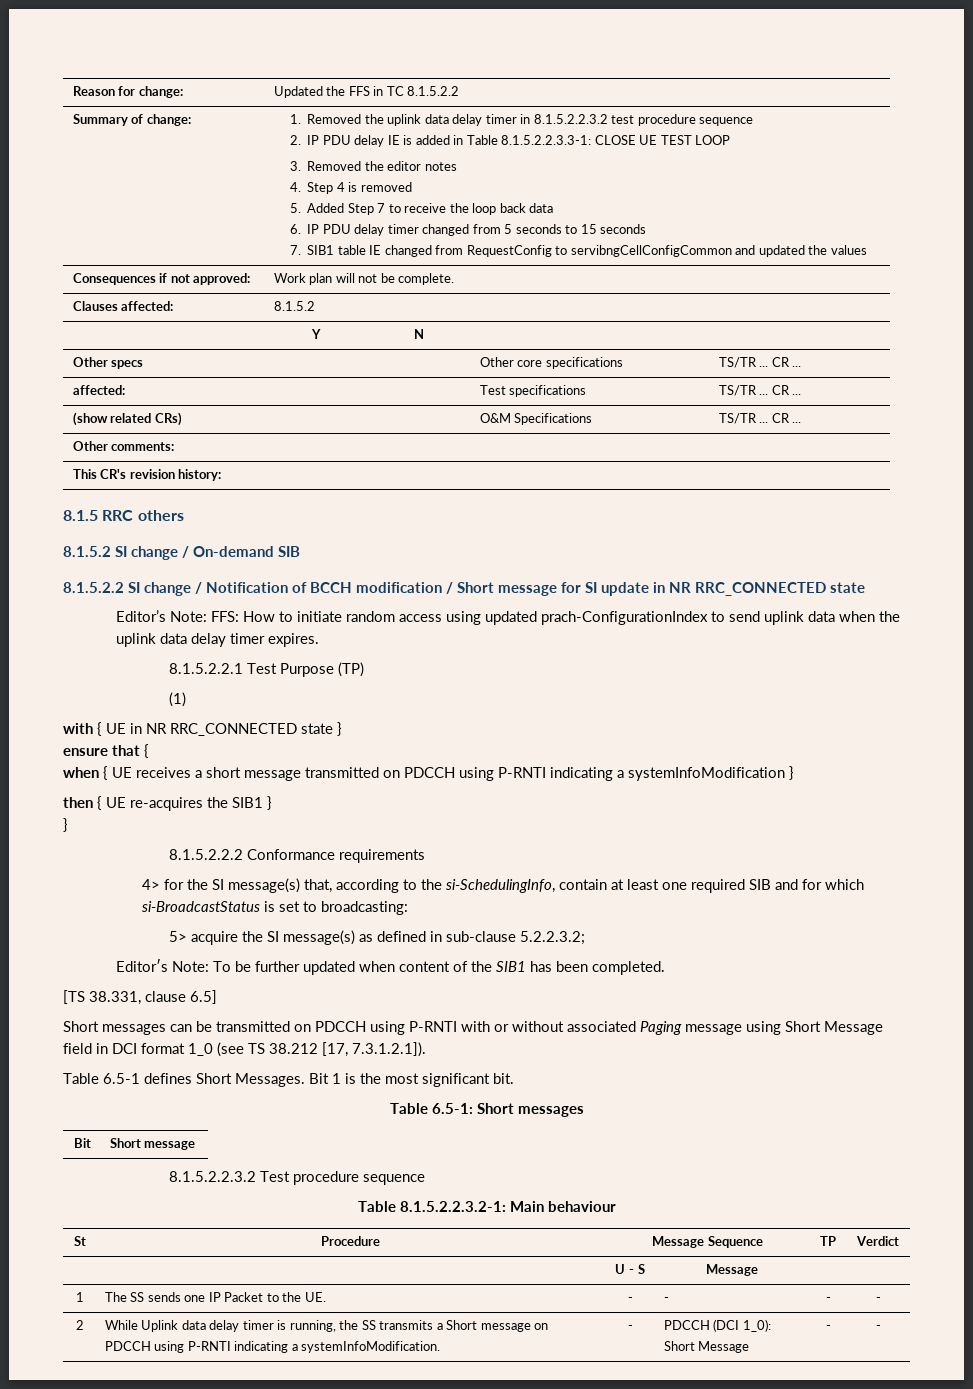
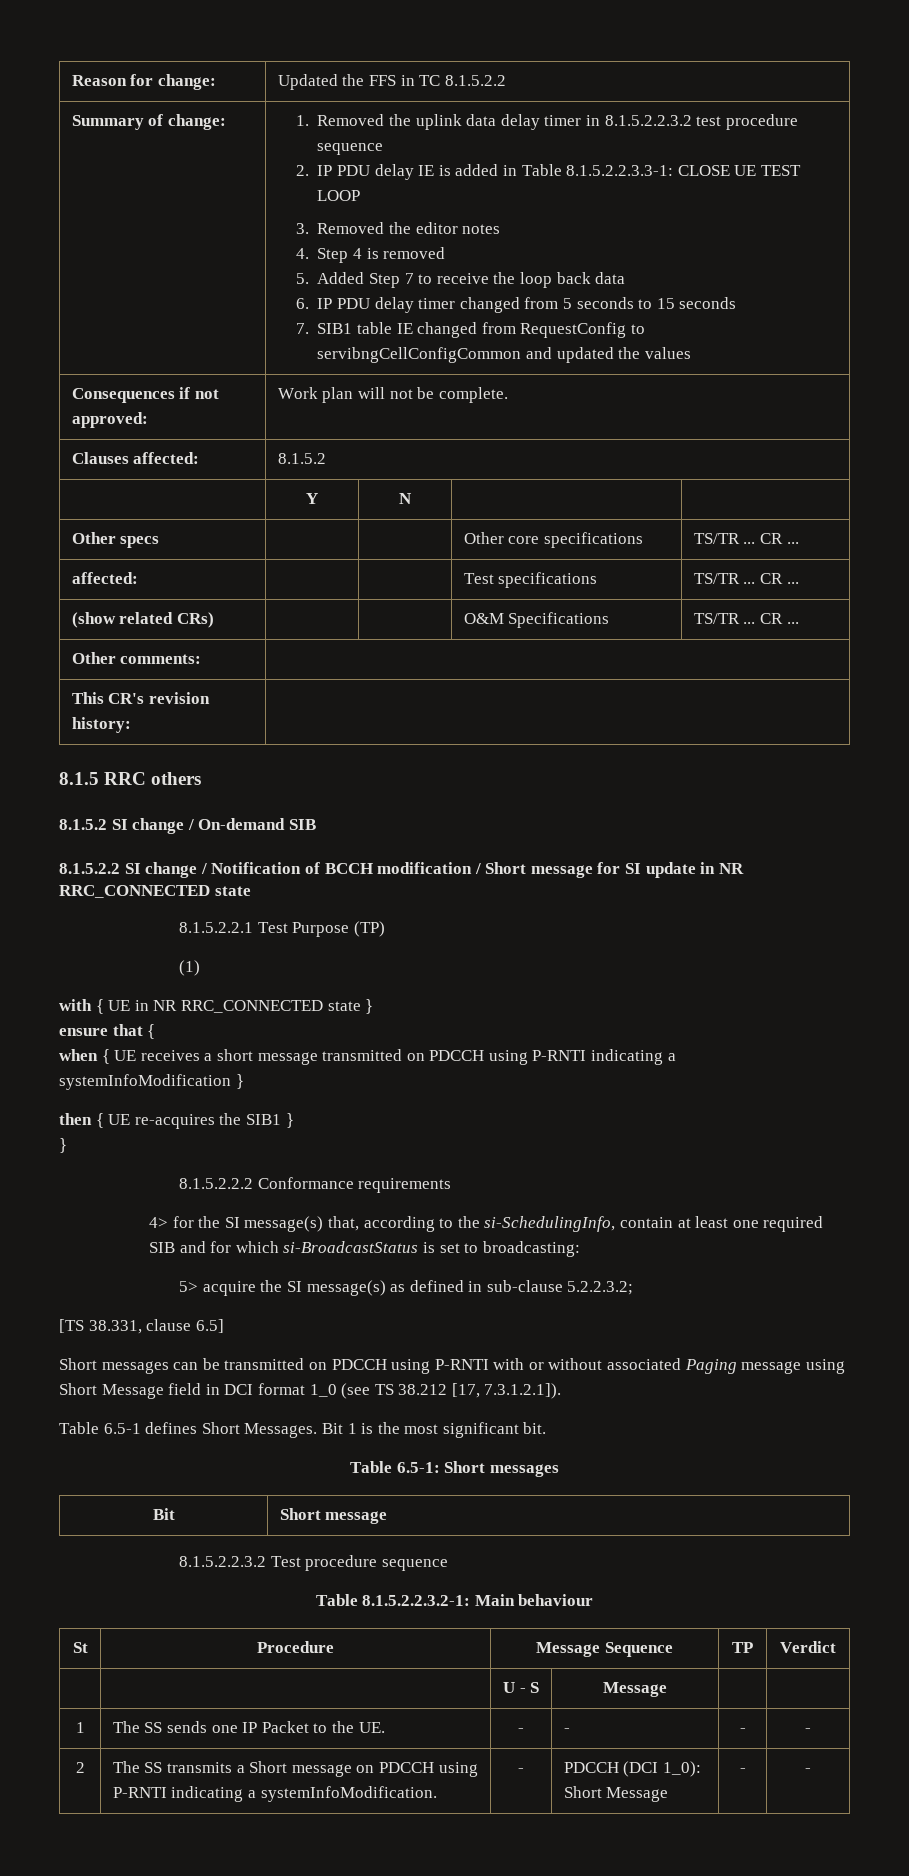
[115,610,900,625] [115,633,319,647] // Editor’s Note: FFS: How to initiate random access using updated prach-ConfigurationIndex to send uplink data when the uplink data delay timer expires. -> (251, 891) none
[115,959,665,975] // Editor′s Note: To be further updated when content of the SIB1 has been completed. -> (634, 1288) none
[104,1320,359,1332] While Uplink data delay timer is running, the -> [112,1761,140,1773] The

